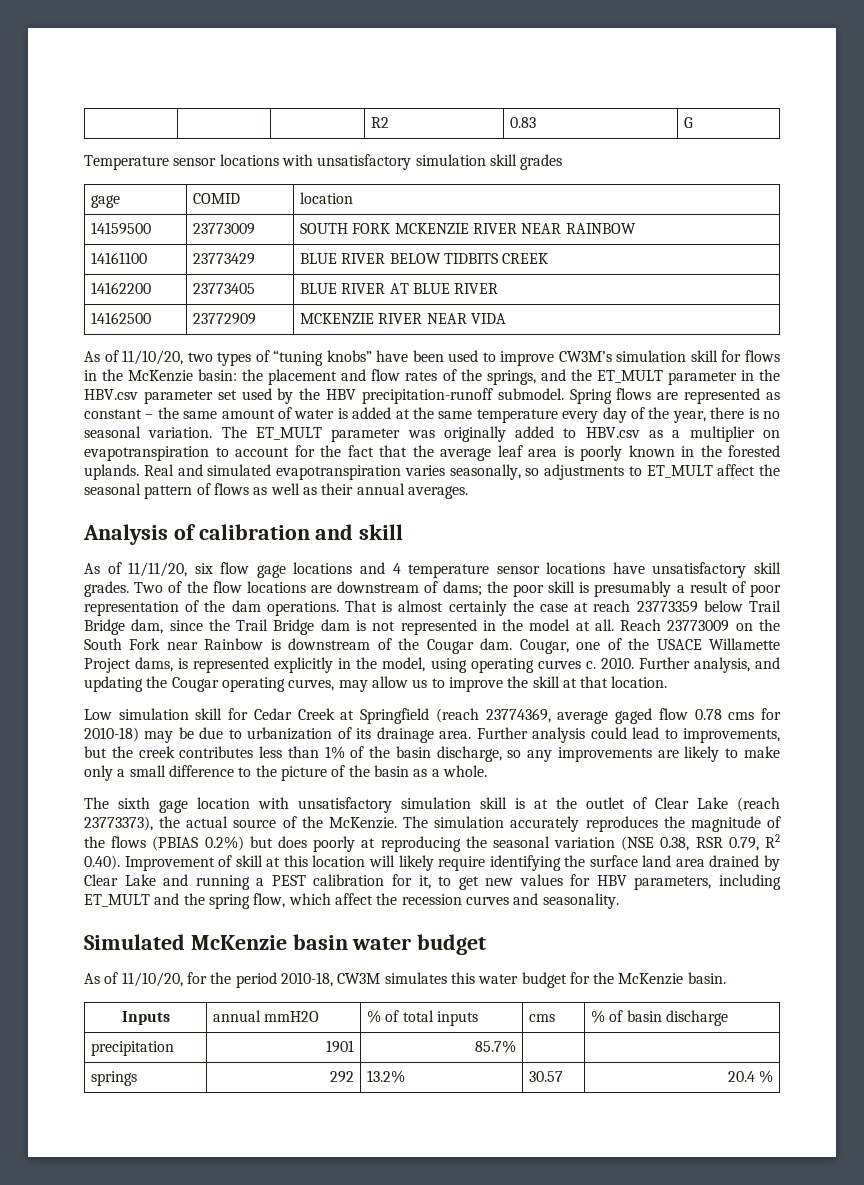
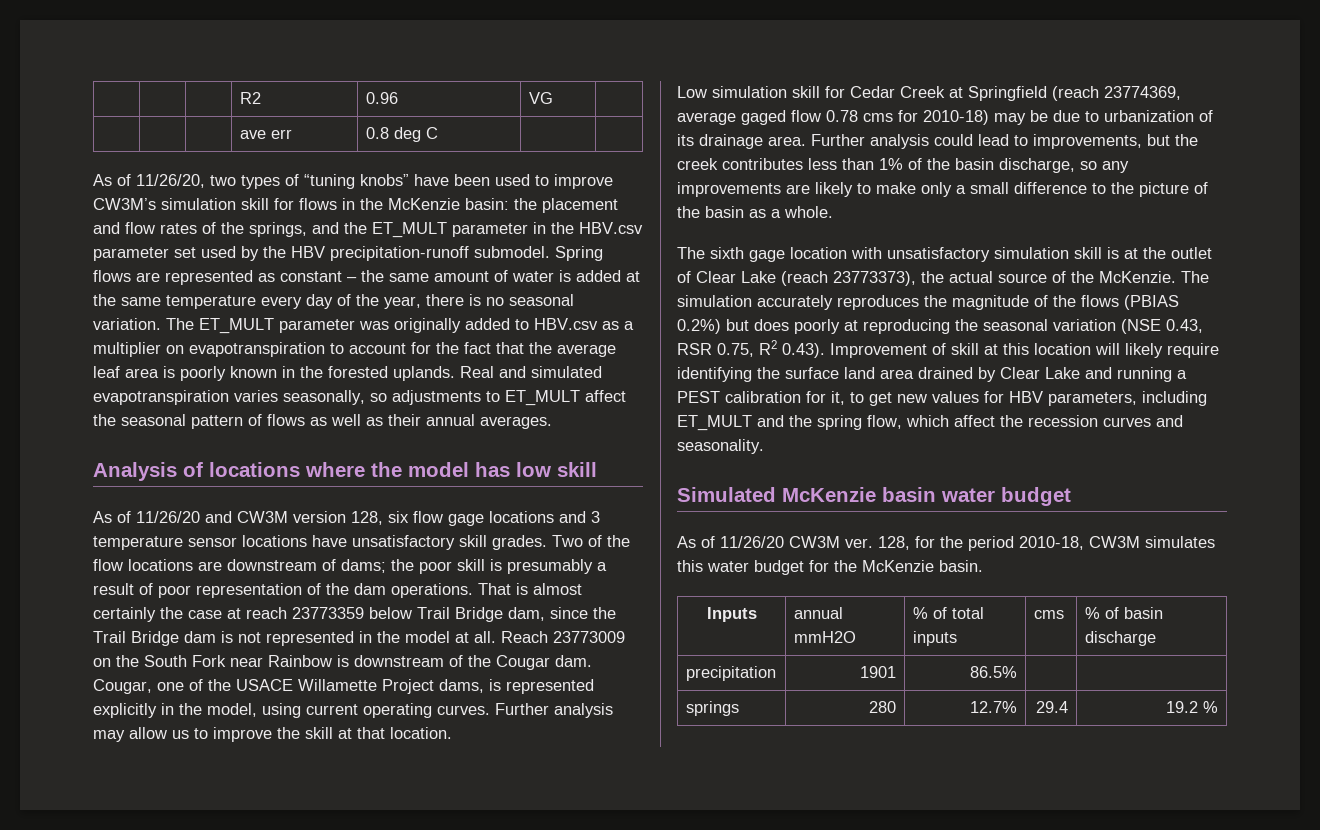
[510,117,537,128] [684,117,694,128] [84,154,563,170] [91,195,121,208] [193,193,241,204] [300,192,354,204] [91,222,152,235] [193,223,256,235] [300,223,636,234] [91,252,148,264] [193,253,256,265] [300,253,549,264] [91,282,152,294] [193,283,256,294] [300,283,499,294] [91,312,152,324] [193,313,257,325] [300,313,507,324] [84,350,184,365] 0.83 | G // Temperature sensor locations with unsatisfactory simulation skill grades // gage | COMID | location // 14159500 | 23773009 | SOUTH FORK MCKENZIE RIVER NEAR RAINBOW // 14161100 | 23773429 | BLUE RIVER BELOW TIDBITS CREEK // 14162200 | 23773405 | BLUE RIVER AT BLUE RIVER // 14162500 | 23772909 | MCKENZIE RIVER NEAR VIDA // As of 11/10/20, -> [365,92,398,104] [528,92,553,104] [239,129,292,139] [365,127,438,142] [93,174,205,188] 0.96 | VG | // | | | ave err | 0.8 deg C | | // As of 11/26/20,
[198,524,404,540] [84,562,188,577] calibration and skill // As of 11/11/20, -> [209,462,597,477] [93,511,383,525] locations where the model has low skill // As of 11/26/20 and CW3M version 128,
[392,563,401,574] 4 -> [591,511,600,523] 3
[470,657,781,673] [84,676,335,692] operating curves c. 2010. Further analysis, and updating the Cougar operating curves, -> [306,703,613,718] current operating curves. Further analysis
[660,834,780,851] [84,855,120,870] 0.38, RSR 0.79, R2 0.40). -> [1166,319,1203,333] [677,340,825,358] 0.43, RSR 0.75, R2 0.43).
[121,972,183,987] 11/10/20, -> [720,536,910,550] 11/26/20 CW3M ver. 128,
[474,1040,516,1053] 85.7% -> [970,666,1018,678] 86.5%
[329,1071,354,1083] [367,1070,406,1083] [529,1071,564,1082] [727,1071,755,1082] 292 | 13.2% | 30.57 | 20.4 -> [869,701,897,713] [970,701,1018,713] [1036,701,1069,713] [1166,701,1199,713] 280 | 12.7% | 29.4 | 19.2

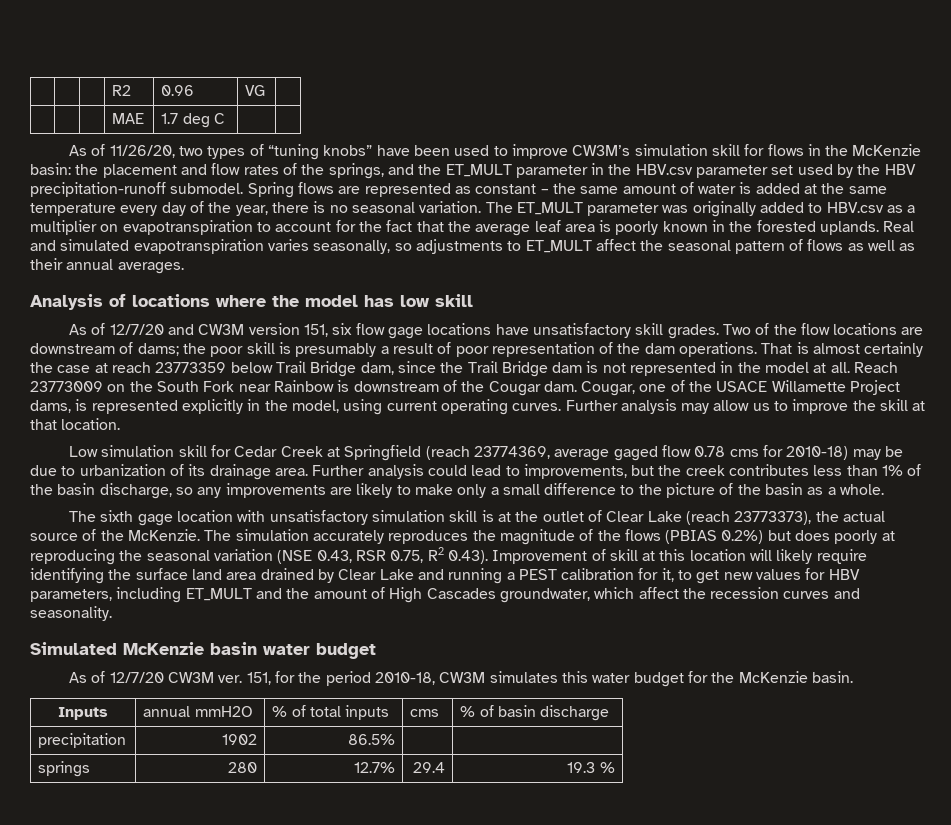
[239,129,292,139] [365,127,389,139] ave err | 0.8 -> [112,113,145,124] [161,113,179,124] MAE | 1.7
[136,511,200,523] 11/26/20 -> [109,324,164,335] 12/7/20
[351,511,383,525] 128, -> [304,324,329,337] 151,
[559,511,600,523] [93,535,307,550] and 3 temperature sensor locations -> (492, 329) none
[817,415,902,430] spring flow, -> [313,587,590,603] amount of High Cascades groundwater,
[720,536,784,548] 11/26/20 -> [109,672,164,683] 12/7/20
[878,536,910,550] 128, -> [246,672,271,685] 151,
[860,666,897,678] 1901 -> [221,734,257,745] 1902
[1166,701,1199,713] 19.2 -> [567,762,596,773] 19.3

